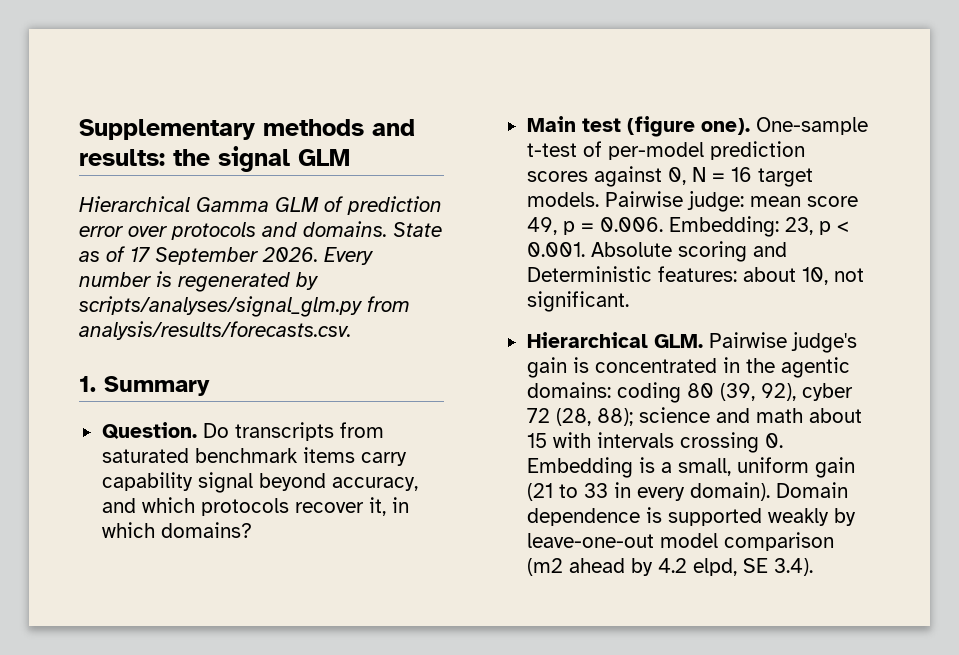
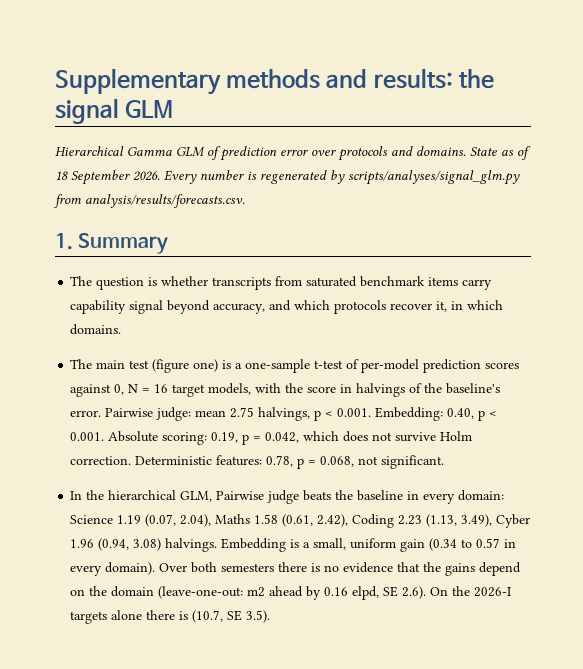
[130,247,150,262] 17 -> [55,171,68,180] 18
[101,422,229,439] Question. Do -> [70,276,209,290] The question is whether
[160,522,252,538] [526,116,868,137] domains? // Main test (figure one). One-sample -> [70,324,122,335] [70,359,311,373] domains. // The main test (figure one) is a one-sample
[526,191,858,212] [526,216,849,237] [526,241,787,262] [526,266,864,285] [526,291,629,312] [526,332,857,353] [526,357,850,378] [526,382,853,403] [526,407,862,426] [526,432,783,453] models. Pairwise judge: mean score 49, p = 0.006. Embedding: 23, p < 0.001. Absolute scoring and Deterministic features: about 10, not significant. // Hierarchical GLM. Pairwise judge's gain is concentrated in the agentic domains: coding 80 (39, 92), cyber 72 (28, 88); science and math about 15 with intervals crossing 0. -> [208,383,501,397] [70,407,498,421] [70,431,473,445] [70,455,445,469] [70,490,505,504] [70,514,531,528] [70,538,218,552] models, with the score in halvings of the baseline's error. Pairwise judge: mean 2.75 halvings, p < 0.001. Embedding: 0.40, p < 0.001. Absolute scoring: 0.19, p = 0.042, which does not survive Holm correction. Deterministic features: 0.78, p = 0.068, not significant. // In the hierarchical GLM, Pairwise judge beats the baseline in every domain: Science 1.19 (0.07, 2.04), Maths 1.58 (0.61, 2.42), Coding 2.23 (1.13, 3.49), Cyber 1.96 (0.94, 3.08) halvings.
[526,482,848,501] [526,507,856,526] [526,532,834,551] [526,558,563,576] (21 to 33 in every domain). Domain dependence is supported weakly by leave-one-out model comparison (m2 -> [429,538,517,551] [70,562,522,576] [70,586,266,599] (0.34 to 0.57 in every domain). Over both semesters there is no evidence that the gains depend on the domain (leave-one-out: m2
[657,558,687,573] 4.2 -> [324,587,349,596] 0.16
[773,558,813,576] 3.4). -> [402,586,512,599] [70,610,271,624] 2.6). On the 2026-I targets alone there is (10.7, SE 3.5).

